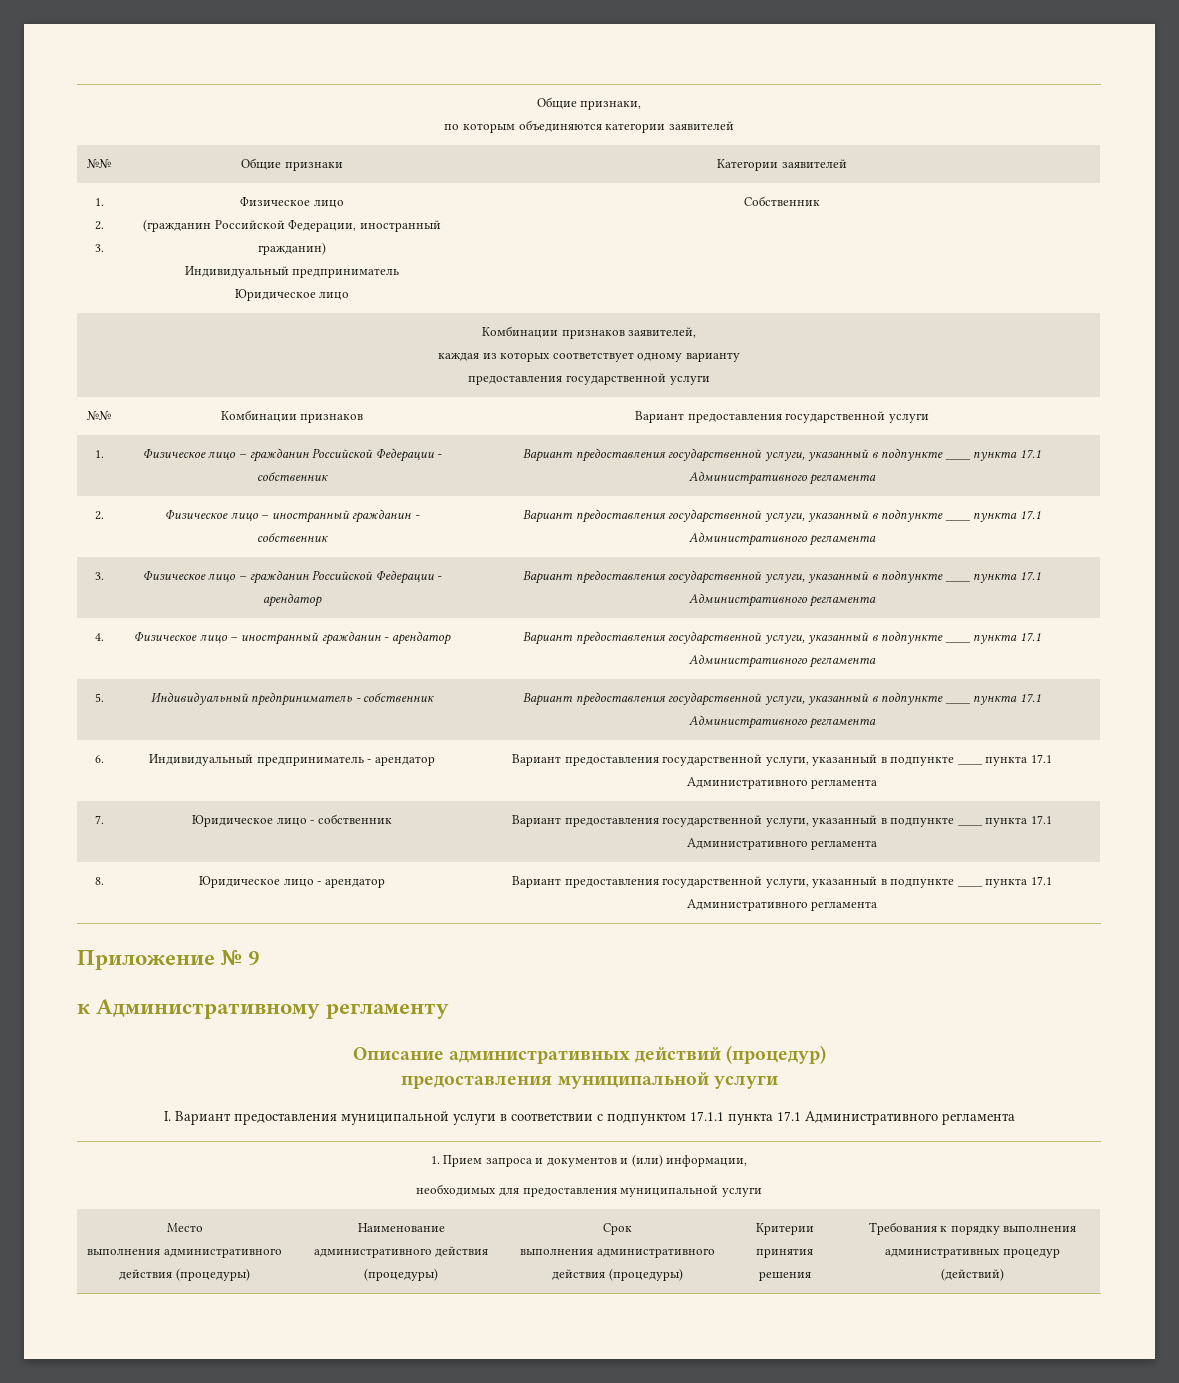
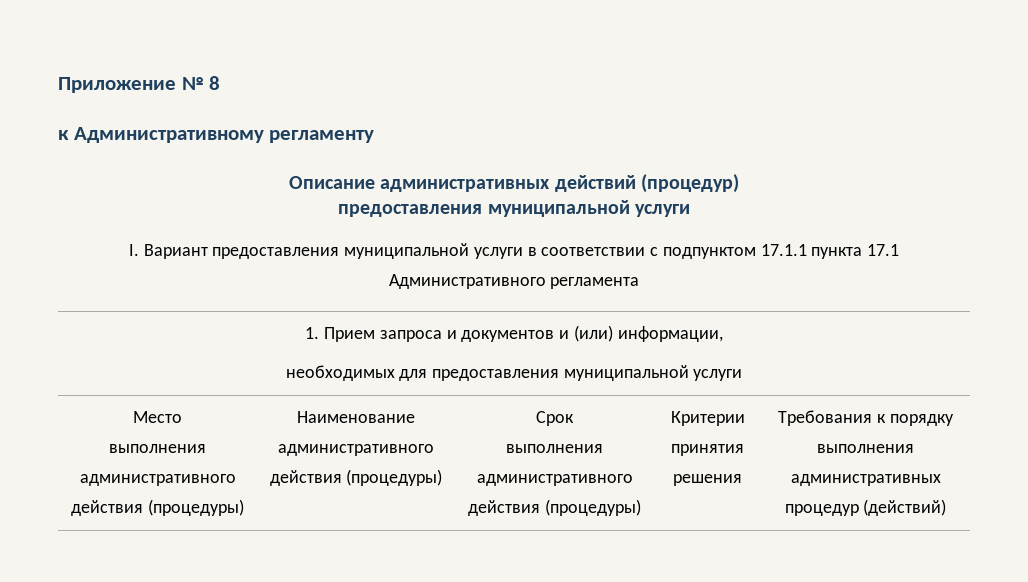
[536,97,642,110] [444,120,734,133] [87,159,111,169] [241,158,343,171] [717,159,847,171] [94,198,104,206] [94,221,104,230] [94,244,104,252] [240,197,344,208] [143,219,441,232] [258,242,326,255] [184,266,400,278] [234,289,350,301] [744,196,820,206] [481,326,697,339] [438,352,740,362] [468,373,710,385] [87,411,111,421] [220,410,364,423] [635,411,929,423] [94,450,104,458] [142,448,443,462] [257,472,328,481] [523,448,1041,462] [688,471,877,485] [94,511,104,520] [165,509,420,523] [257,533,328,542] [523,509,1041,523] [688,532,877,546] [94,572,104,580] [142,570,443,584] [263,593,322,607] [523,570,1041,584] [688,593,877,607] [94,633,104,641] [134,631,451,645] [523,631,1041,645] [688,654,877,668] [94,693,104,702] [150,692,435,706] [523,692,1041,706] [688,715,877,729] [94,755,104,763] [149,754,435,766] [512,754,1052,766] [686,777,878,789] [94,815,104,824] [192,814,392,827] [512,815,1052,827] [686,838,878,850] [94,877,104,885] [199,876,385,888] [512,876,1052,888] [686,899,878,911] Общие признаки, // по которым объединяются категории заявителей // №№ | Общие признаки | Категории заявителей // 1. // 2. // 3. | Физическое лицо // (гражданин Российской Федерации, иностранный гражданин) // Индивидуальный предприниматель // Юридическое лицо | Собственник // Комбинации признаков заявителей, // каждая из которых соответствует одному варианту // предоставления государственной услуги // №№ | Комбинации признаков | Вариант предоставления государственной услуги // 1. | Физическое лицо – гражданин Российской Федерации - собственник | Вариант предоставления государственной услуги, указанный в подпункте ____ пункта 17.1 Административного регламента // 2. | Физическое лицо – иностранный гражданин - собственник | Вариант предоставления государственной услуги, указанный в подпункте ____ пункта 17.1 Административного регламента // 3. | Физическое лицо – гражданин Российской Федерации - арендатор | Вариант предоставления государственной услуги, указанный в подпункте ____ пункта 17.1 Административного регламента // 4. | Физическое лицо – иностранный гражданин - арендатор | Вариант предоставления государственной услуги, указанный в подпункте ____ пункта 17.1 Административного регламента // 5. | Индивидуальный предприниматель - собственник | Вариант предоставления государственной услуги, указанный в подпункте ____ пункта 17.1 Административного регламента // 6. | Индивидуальный предприниматель - арендатор | Вариант предоставления государственной услуги, указанный в подпункте ____ пункта 17.1 Административного регламента // 7. | Юридическое лицо - собственник | Вариант предоставления государственной услуги, указанный в подпункте ____ пункта 17.1 Административного регламента // 8. | Юридическое лицо - арендатор | Вариант предоставления государственной услуги, указанный в подпункте ____ пункта 17.1 Административного регламента // -> (58, 85) none
[248,951,261,965] 9 -> [209,76,221,90] 8

